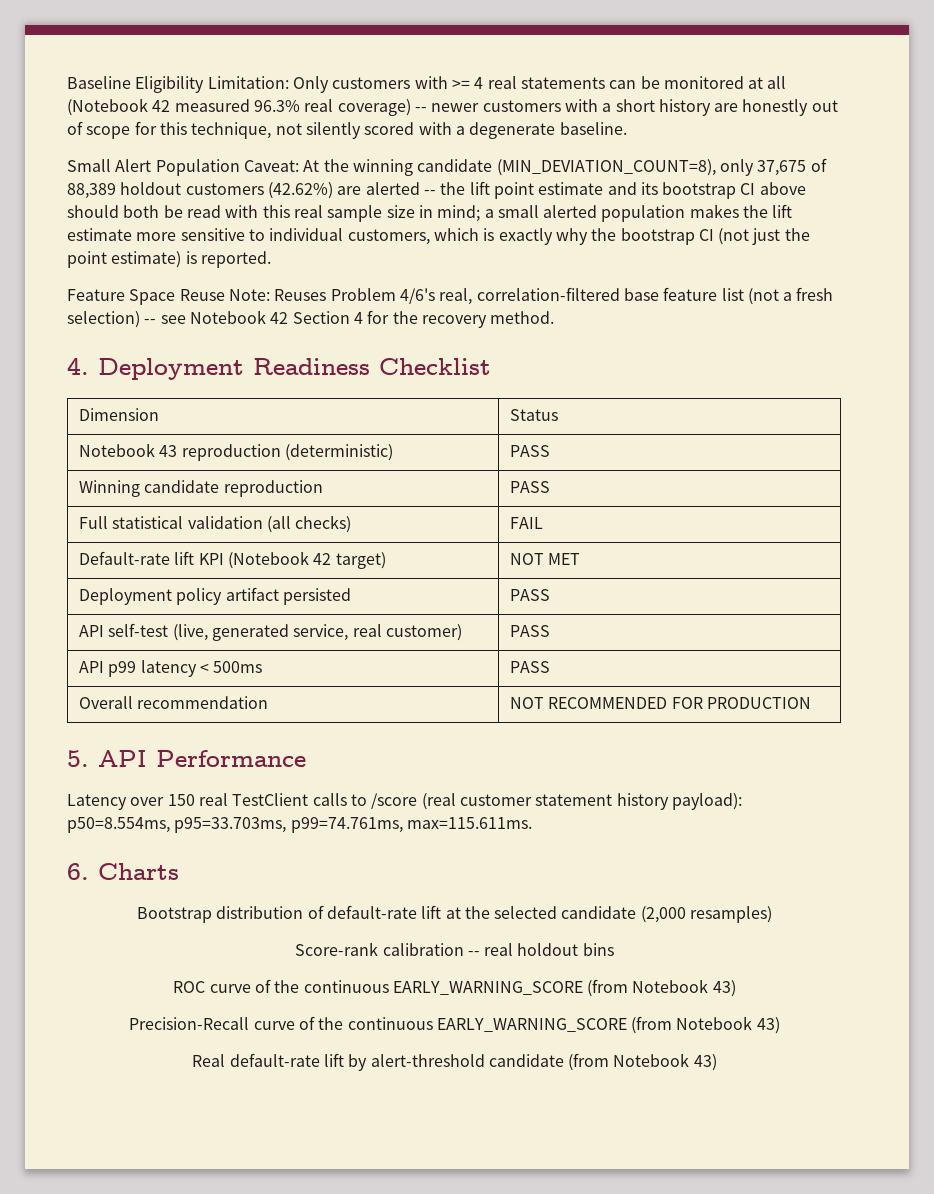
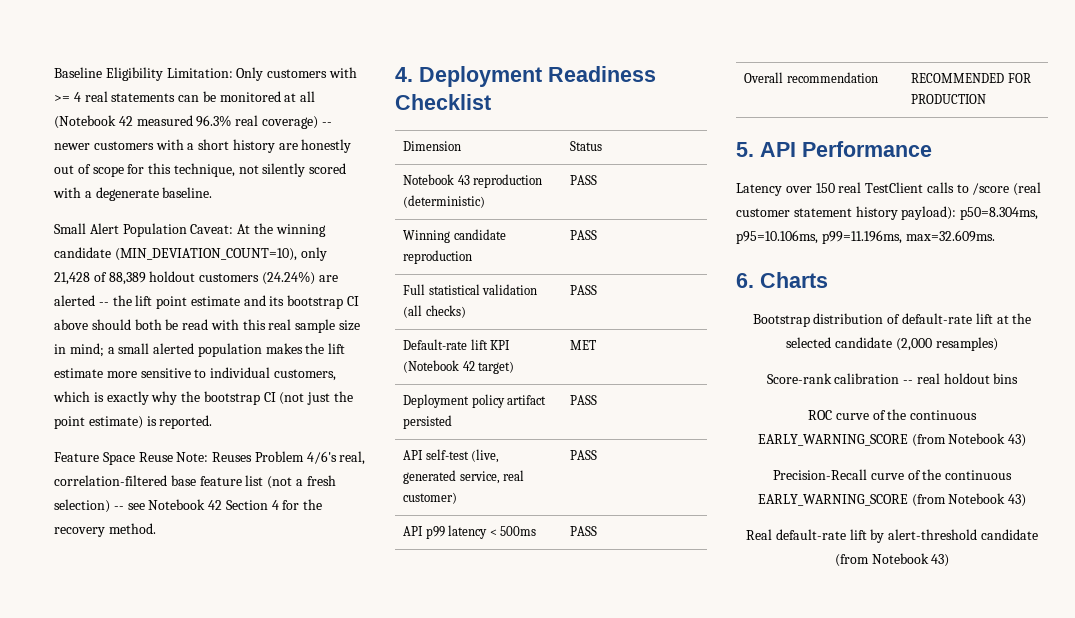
[496,159,807,176] (MIN_DEVIATION_COUNT=8), only 37,675 -> [114,247,327,261] [54,272,90,285] (MIN_DEVIATION_COUNT=10), only 21,428
[267,182,333,199] (42.62%) -> [261,271,315,285] (24.24%)
[509,517,543,529] FAIL -> [570,285,598,295] PASS
[509,553,544,565] NOT -> (515, 367) none
[509,697,544,709] NOT -> (878, 77) none
[67,817,532,833] p50=8.554ms, p95=33.703ms, p99=74.761ms, max=115.611ms. -> [960,207,1039,220] [736,230,995,244] p50=8.304ms, p95=10.106ms, p99=11.196ms, max=32.609ms.

